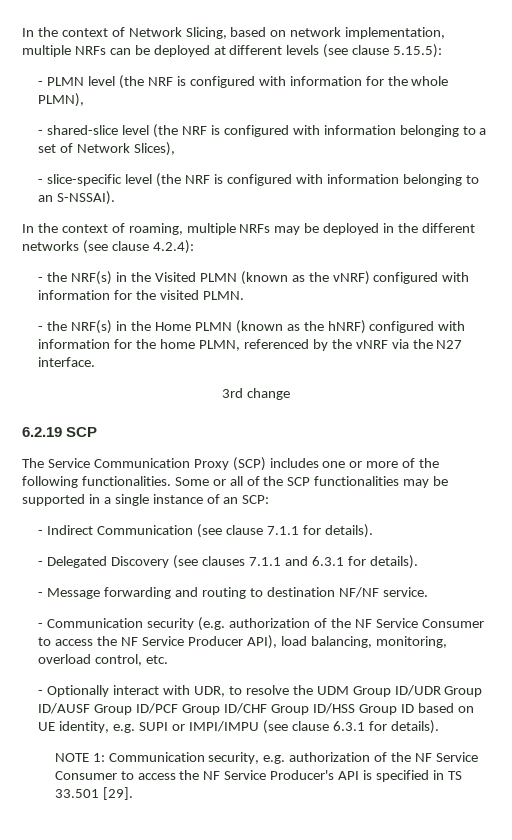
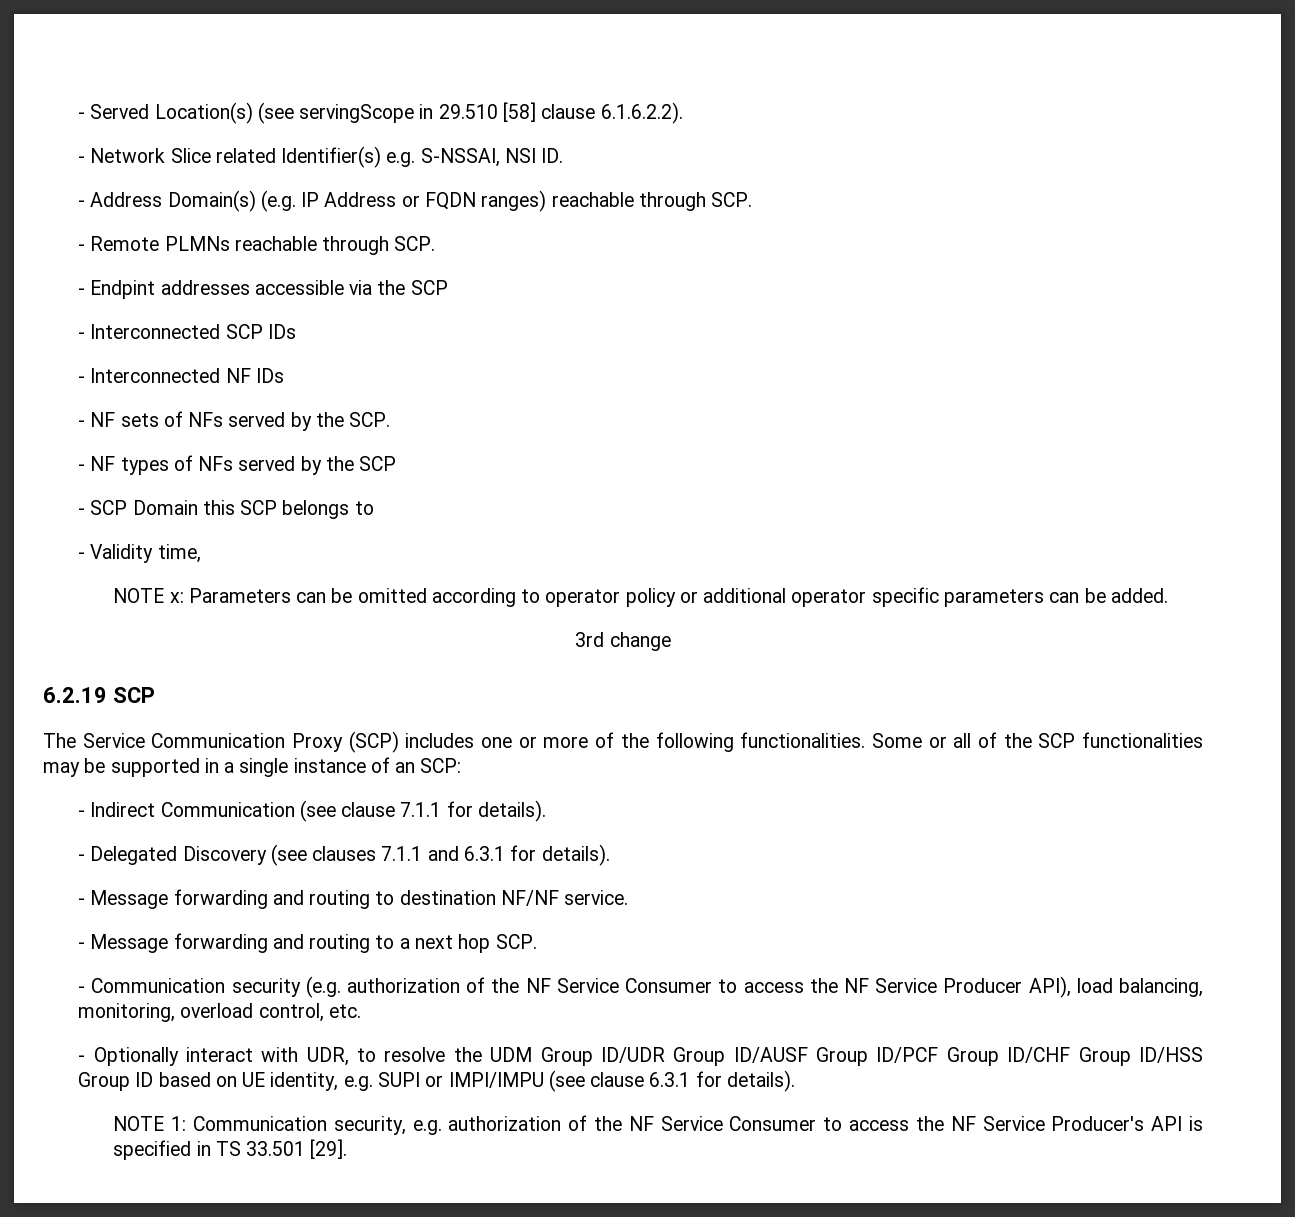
[22,27,446,39] [22,44,443,58] [38,75,449,89] [38,93,85,107] [38,124,487,138] [38,142,176,156] [38,173,479,187] [38,191,116,205] [22,223,475,235] [22,240,194,254] [38,271,470,285] [38,290,245,300] [38,320,466,334] [38,339,463,351] [38,357,96,367] In the context of Network Slicing, based on network implementation, multiple NRFs can be deployed at different levels (see clause 5.15.5): // - PLMN level (the NRF is configured with information for the whole PLMN), // - shared-slice level (the NRF is configured with information belonging to a set of Network Slices), // - slice-specific level (the NRF is configured with information belonging to an S-NSSAI). // In the context of roaming, multiple NRFs may be deployed in the different networks (see clause 4.2.4): // - the NRF(s) in the Visited PLMN (known as the vNRF) configured with information for the visited PLMN. // - the NRF(s) in the Home PLMN (known as the hNRF) configured with information for the home PLMN, referenced by the vNRF via the N27 interface. -> [78,102,683,124] [78,146,564,168] [78,190,753,212] [78,236,436,255] [78,280,448,299] [78,324,296,339] [78,368,284,383] [78,411,391,431] [78,455,397,475] [78,500,374,519] [78,544,201,563] [113,587,1168,607] - Served Location(s) (see servingScope in 29.510 [58] clause 6.1.6.2.2). // - Network Slice related Identifier(s) e.g. S-NSSAI, NSI ID. // - Address Domain(s) (e.g. IP Address or FQDN ranges) reachable through SCP. // - Remote PLMNs reachable through SCP. // - Endpint addresses accessible via the SCP // - Interconnected SCP IDs // - Interconnected NF IDs // - NF sets of NFs served by the SCP. // - NF types of NFs served by the SCP // - SCP Domain this SCP belongs to // - Validity time, // NOTE x: Parameters can be omitted according to operator policy or additional operator specific parameters can be added.
(428, 592) none -> [78,933,537,953] // - Message forwarding and routing to a next hop SCP.

